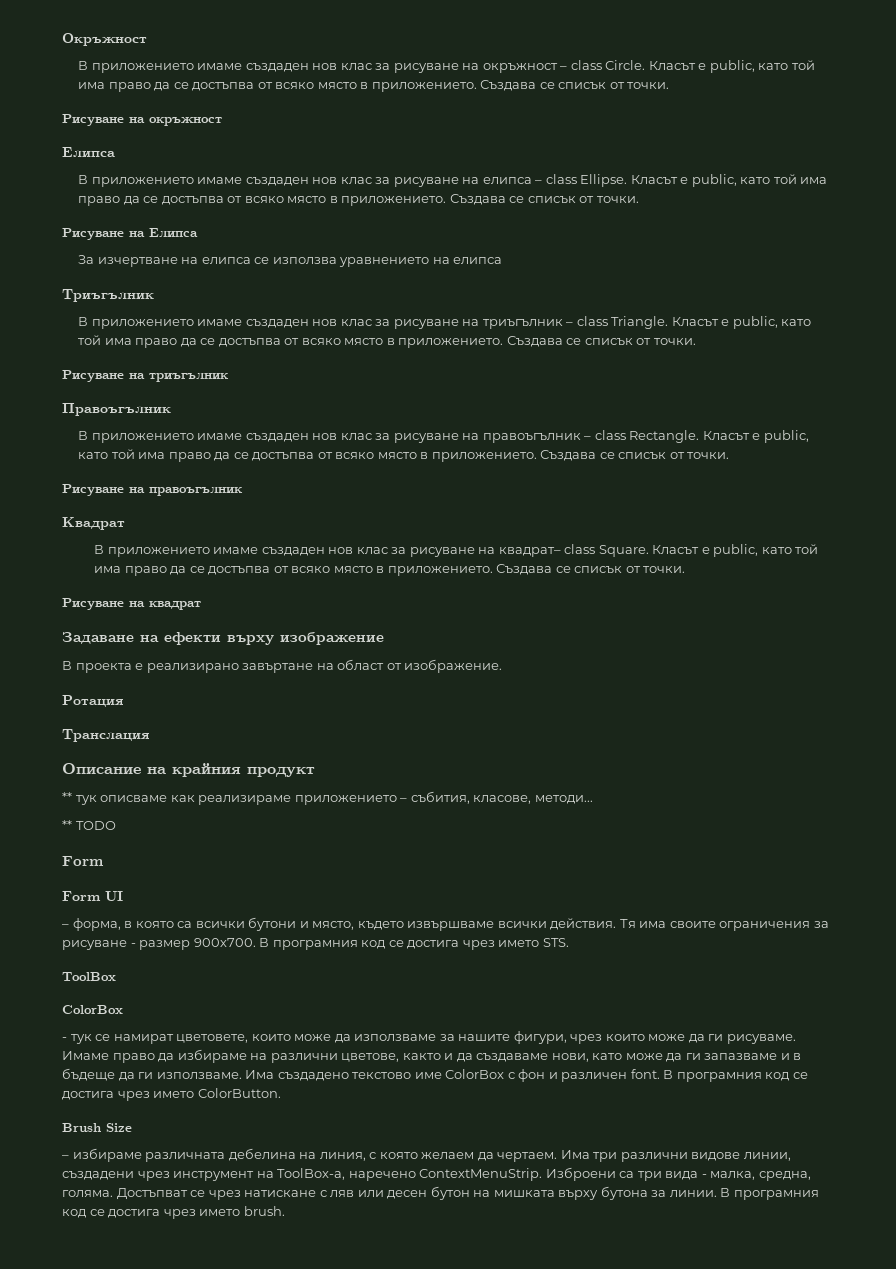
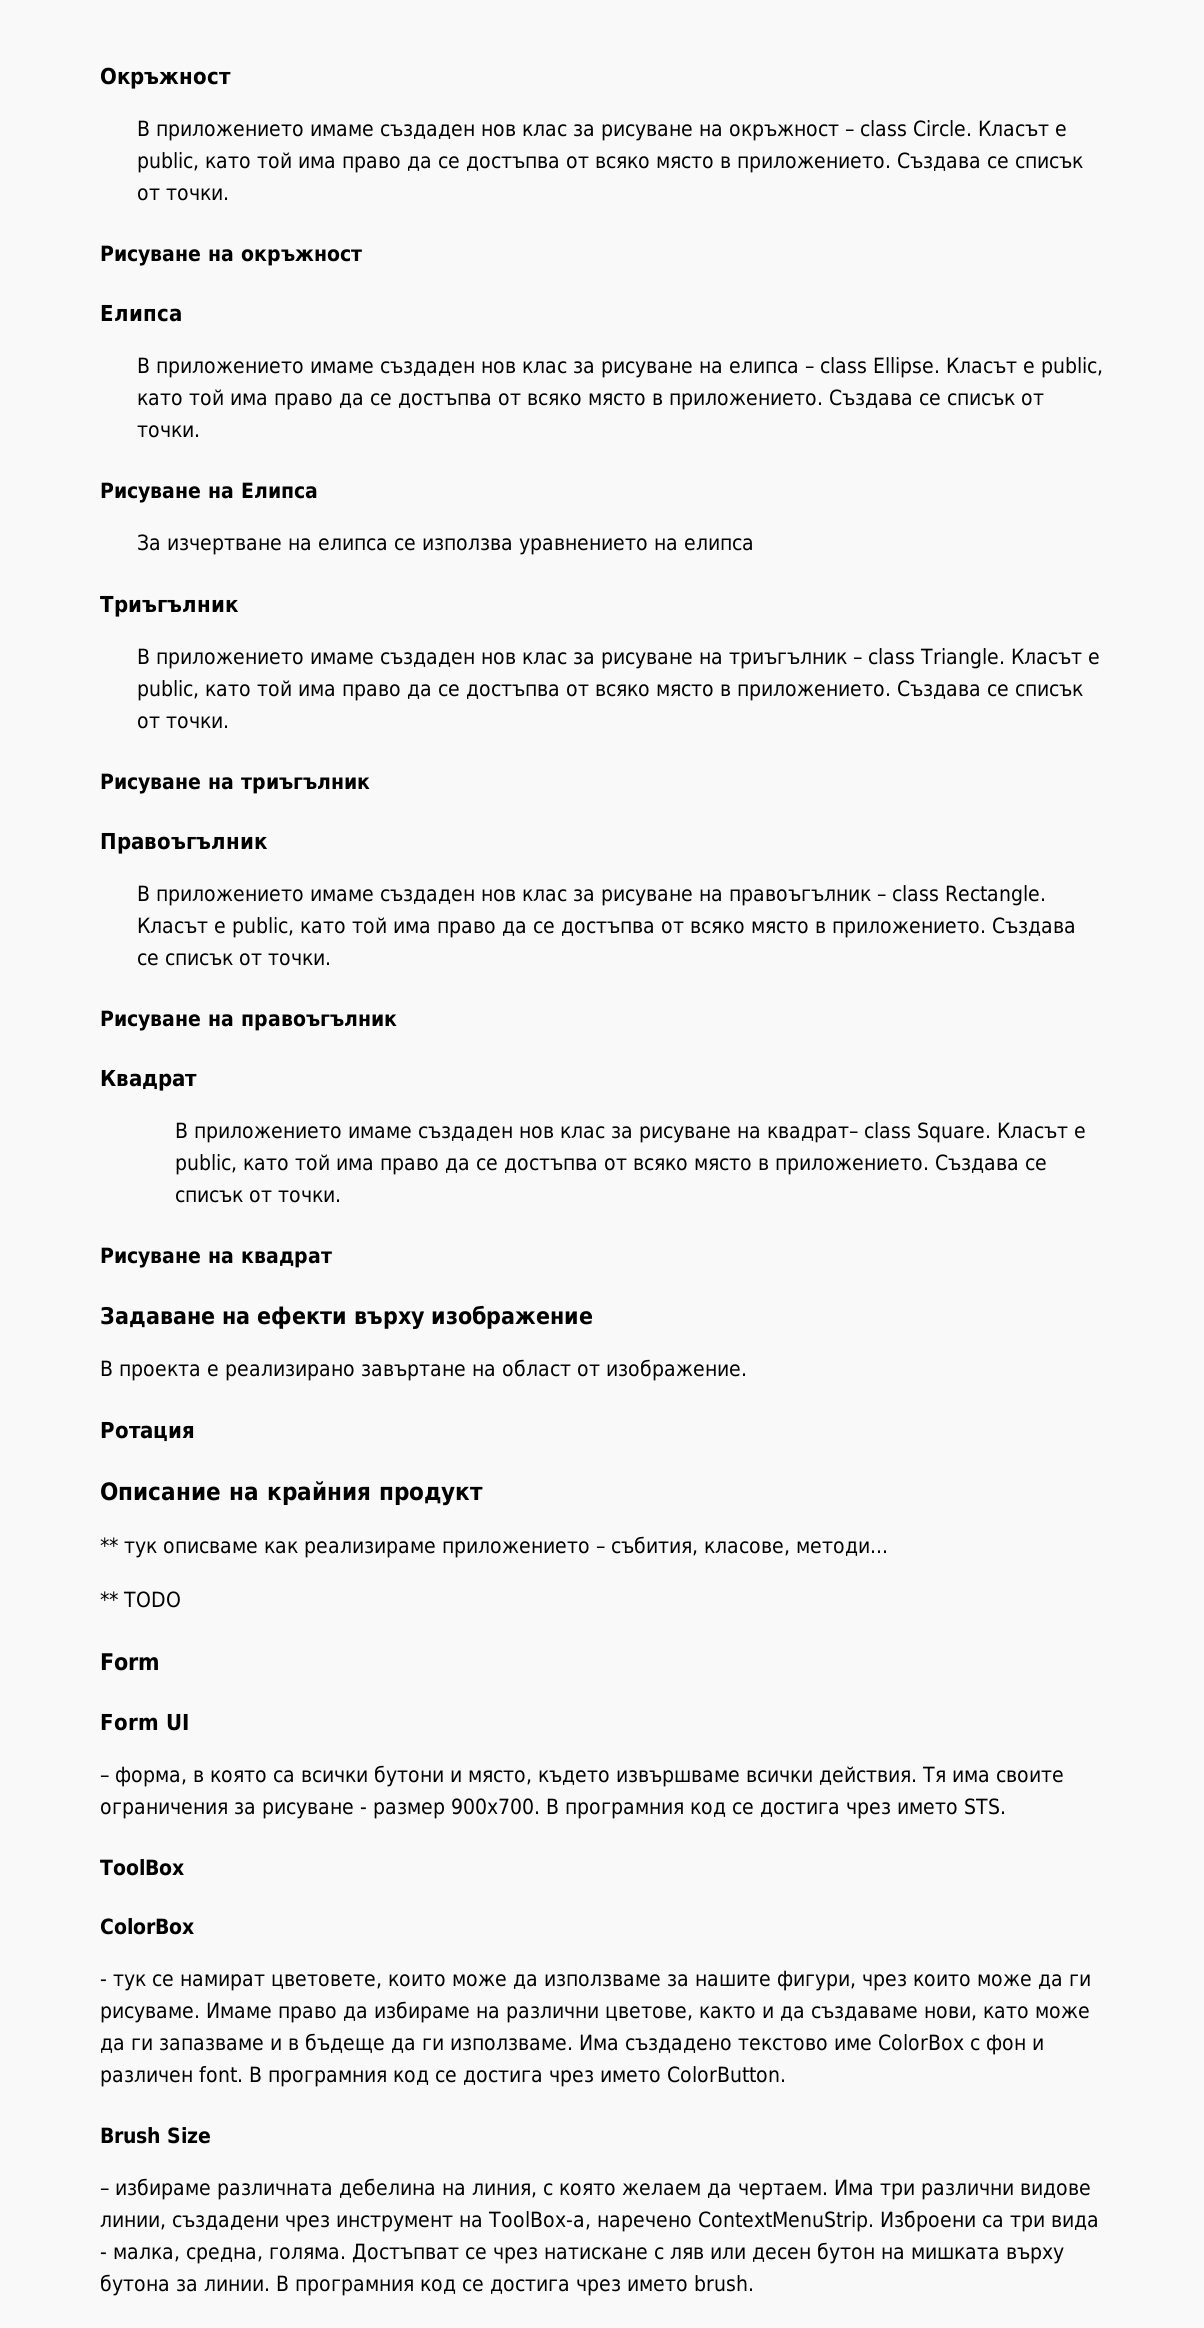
[62,729,150,742] // Транслация -> (195, 1431) none

